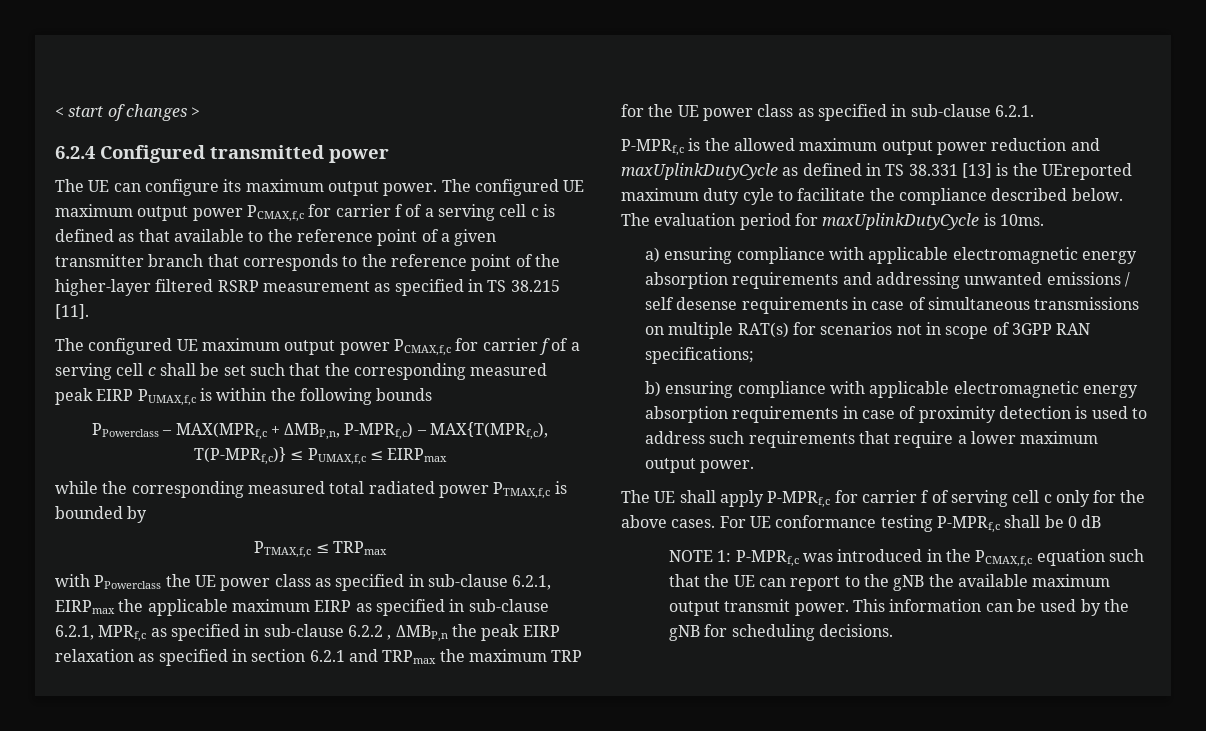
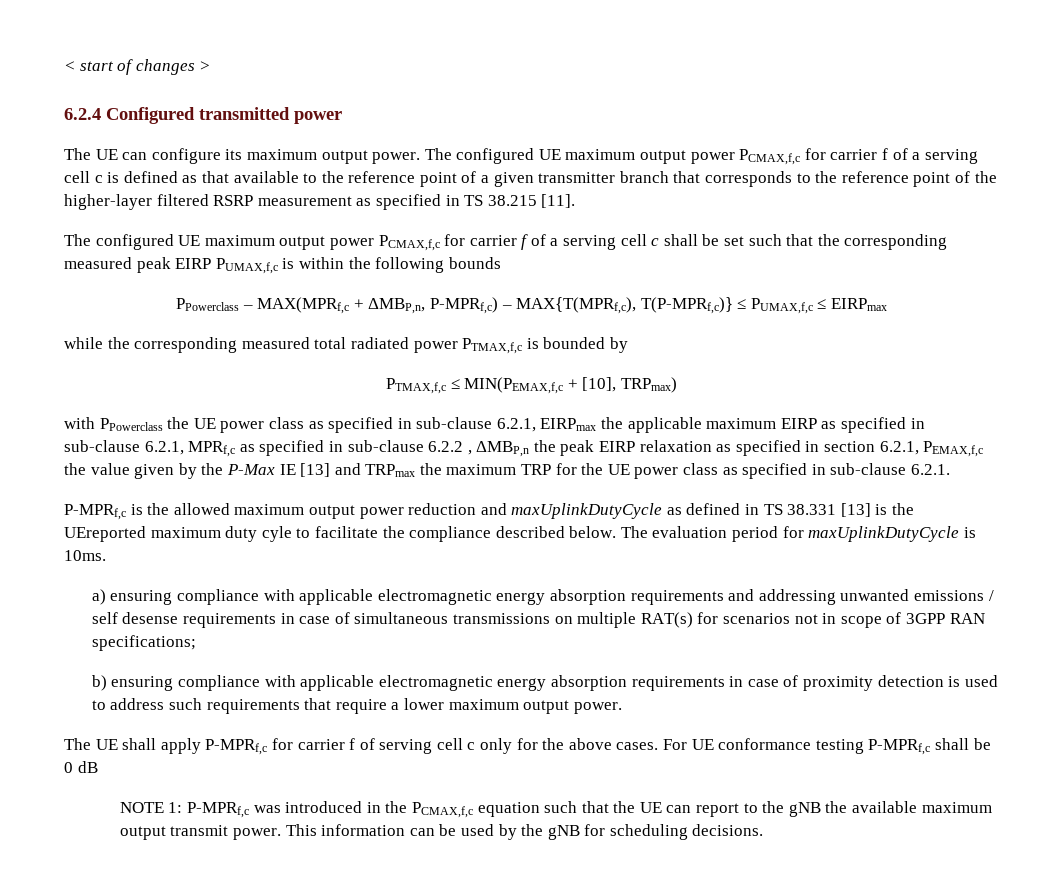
[332,541,387,555] TRPmax -> [464,377,677,394] MIN(PEMAX,f,c + [10], TRPmax)
[309,650,345,662] 6.2.1 -> [879,441,984,457] [64,463,331,479] 6.2.1, PEMAX,f,c the value given by the P-Max IE [13]

